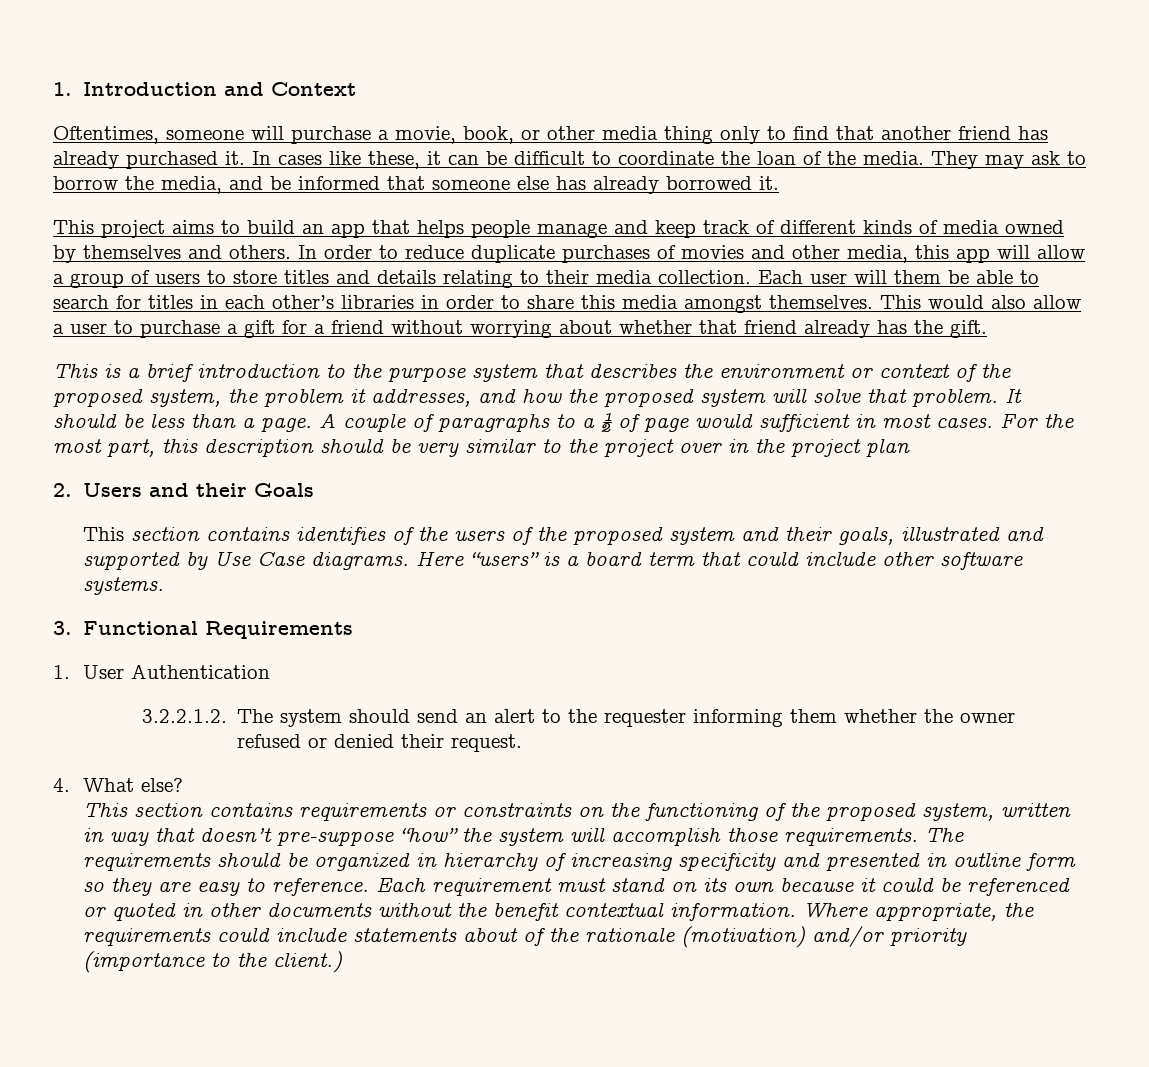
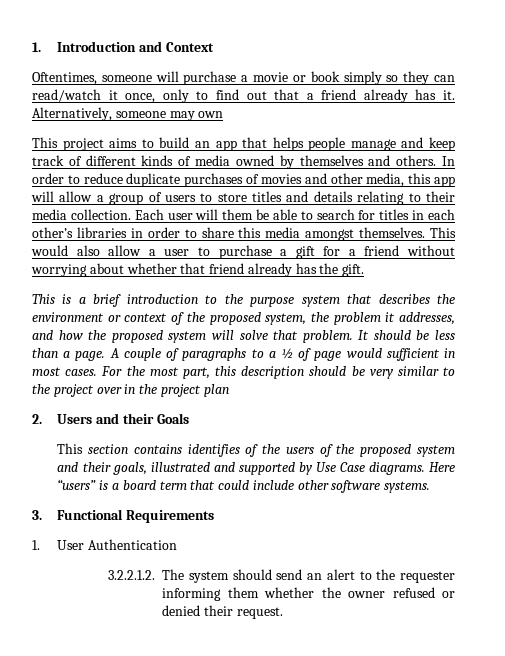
[395,126,1048,144] [53,151,1086,169] [53,176,779,194] movie, book, or other media thing only to find that another friend has already purchased it. In cases like these, it can be difficult to coordinate the loan of the media. They may ask to borrow the media, and be informed that someone else has already borrowed it. -> [253,71,455,85] [32,89,455,103] [32,107,224,121] movie or book simply so they can read/watch it once, only to find out that a friend already has it. Alternatively, someone may own
[53,778,183,792] [82,803,1071,821] [82,827,964,846] [82,852,1076,871] [82,877,1070,896] [82,902,1034,921] [82,926,967,948] [82,951,342,973] // 4. What else? // This section contains requirements or constraints on the functioning of the proposed system, written in way that doesn’t pre-suppose “how” the system will accomplish those requirements. The requirements should be organized in hierarchy of increasing specificity and presented in outline form so they are easy to reference. Each requirement must stand on its own because it could be referenced or quoted in other documents without the benefit contextual information. Where appropriate, the requirements could include statements about of the rationale (motivation) and/or priority (importance to the client.) -> (283, 613) none

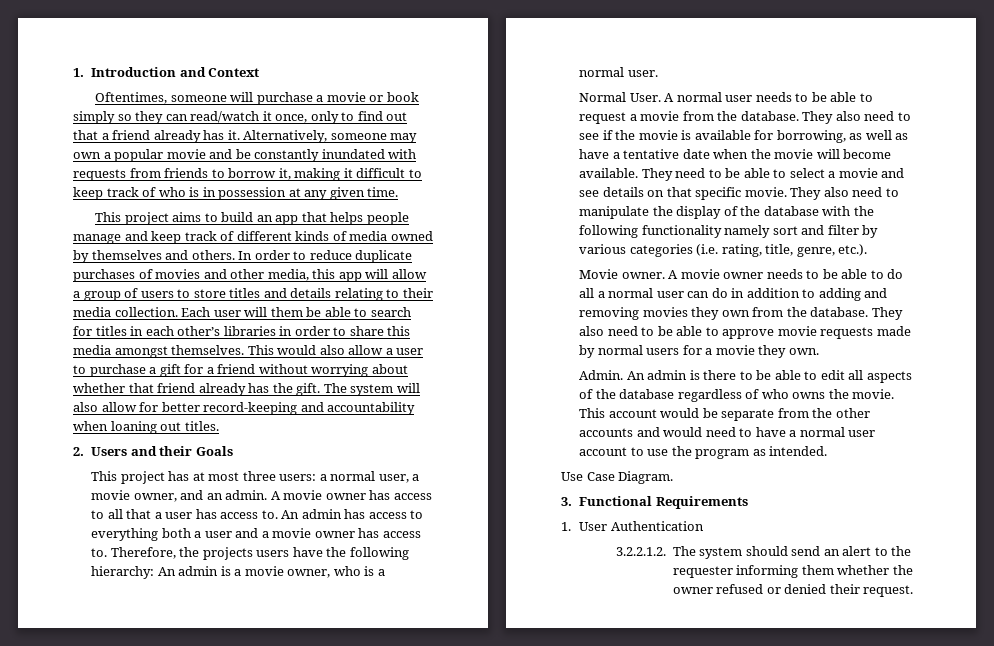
(224, 114) none -> [103,149,417,162] [73,168,422,181] [73,187,399,200] a popular movie and be constantly inundated with requests from friends to borrow it, making it difficult to keep track of who is in possession at any given time.
[32,294,455,307] [32,312,455,325] [32,330,455,343] [32,348,456,361] [32,366,456,379] [32,384,229,397] // This is a brief introduction to the purpose system that describes the environment or context of the proposed system, the problem it addresses, and how the proposed system will solve that problem. It should be less than a page. A couple of paragraphs to a ½ of page would sufficient in most cases. For the most part, this description should be very similar to the project over in the project plan -> [323,383,420,396] [73,402,416,415] [73,421,219,434] The system will also allow for better record-keeping and accountability when loaning out titles.
[88,444,456,457] [57,462,455,475] [57,479,431,493] section contains identifies of the users of the proposed system and their goals, illustrated and supported by Use Case diagrams. Here “users” is a board term that could include other software systems. -> [120,471,420,484] [91,490,432,502] [91,509,424,519] [91,528,421,541] [91,547,409,560] [91,566,385,579] [579,67,658,77] [579,92,873,102] [579,111,911,124] [579,130,909,143] [579,149,892,159] [579,168,905,181] [579,187,899,200] [579,206,874,219] [579,225,879,238] [579,244,868,257] [579,269,904,279] [579,288,888,301] [579,307,903,320] [579,326,911,339] [579,345,819,358] [579,370,912,383] [579,389,895,402] [579,408,870,421] [579,427,876,437] [579,446,828,459] [561,471,674,484] project has at most three users: a normal user, a movie owner, and an admin. A movie owner has access to all that a user has access to. An admin has access to everything both a user and a movie owner has access to. Therefore, the projects users have the following hierarchy: An admin is a movie owner, who is a normal user. // Normal User. A normal user needs to be able to request a movie from the database. They also need to see if the movie is available for borrowing, as well as have a tentative date when the movie will become available. They need to be able to select a movie and see details on that specific movie. They also need to manipulate the display of the database with the following functionality namely sort and filter by various categories (i.e. rating, title, genre, etc.). // Movie owner. A movie owner needs to be able to do all a normal user can do in addition to adding and removing movies they own from the database. They also need to be able to approve movie requests made by normal users for a movie they own. // Admin. An admin is there to be able to edit all aspects of the database regardless of who owns the movie. This account would be separate from the other accounts and would need to have a normal user account to use the program as intended. // Use Case Diagram.

